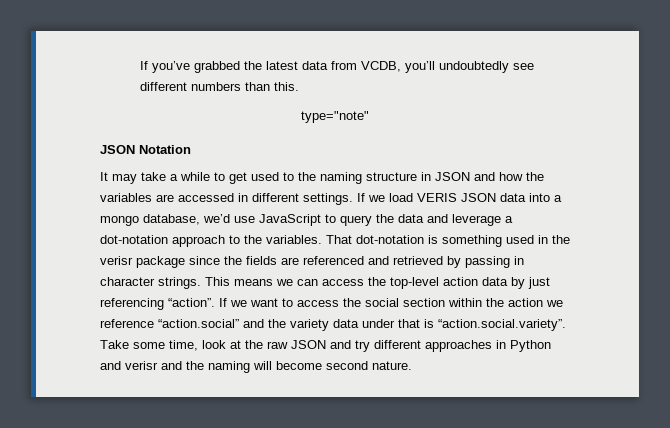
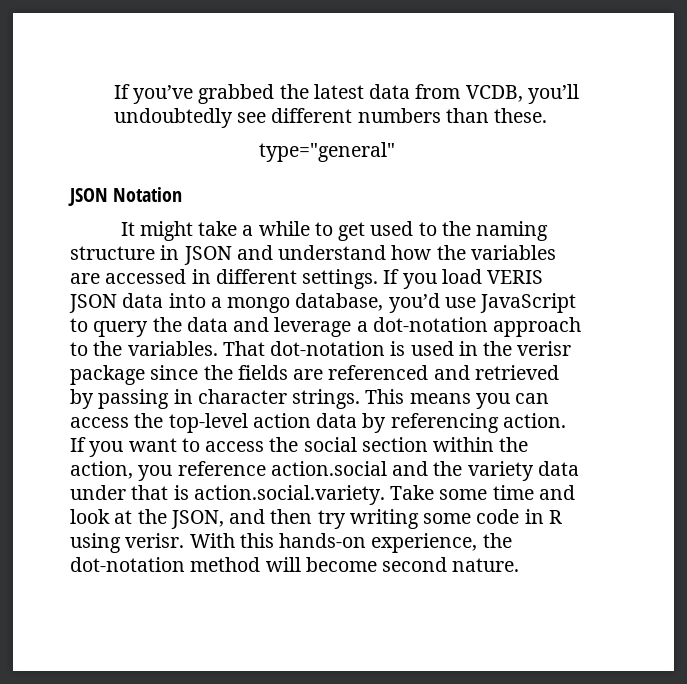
[273,82,299,91] [301,111,369,123] this. // type="note" -> [494,108,548,123] [258,142,395,162] these. // type="general"
[112,174,137,184] may -> [139,221,193,241] might
(495, 176) none -> [278,245,387,260] understand
[368,195,385,202] we -> [402,273,437,289] you
[203,214,230,223] we’d -> [388,293,440,313] you’d
[442,235,502,247] something -> (406, 348) none
[276,279,293,286] we -> [475,393,510,409] you
[528,277,550,289] [100,298,247,310] just referencing “action”. If we -> [390,413,566,433] [70,437,124,457] referencing action. If you
[508,298,563,307] [100,319,239,328] action we reference “action.social” -> [70,461,387,481] action, you reference action.social
[438,319,566,331] “action.social.variety”. -> [193,485,385,505] action.social.variety.
[169,340,198,351] time, -> [492,485,575,500] time and
[267,340,551,352] [100,361,250,373] raw JSON and try different approaches in Python and verisr and the naming -> [170,509,562,529] [70,533,512,553] [70,557,261,572] JSON, and then try writing some code in R using verisr. With this hands-on experience, the dot-notation method

